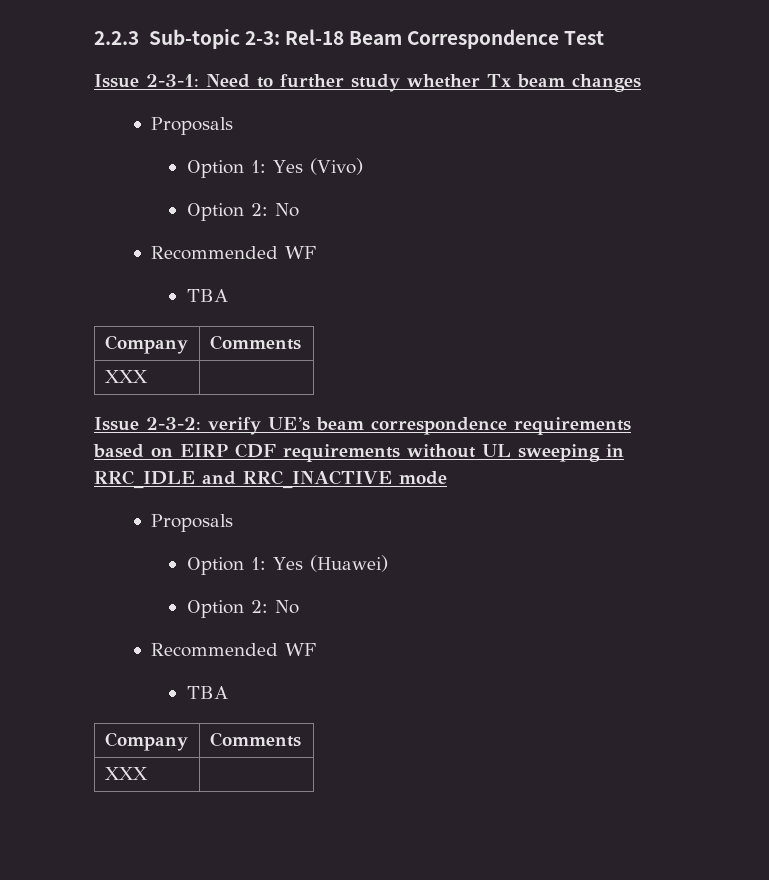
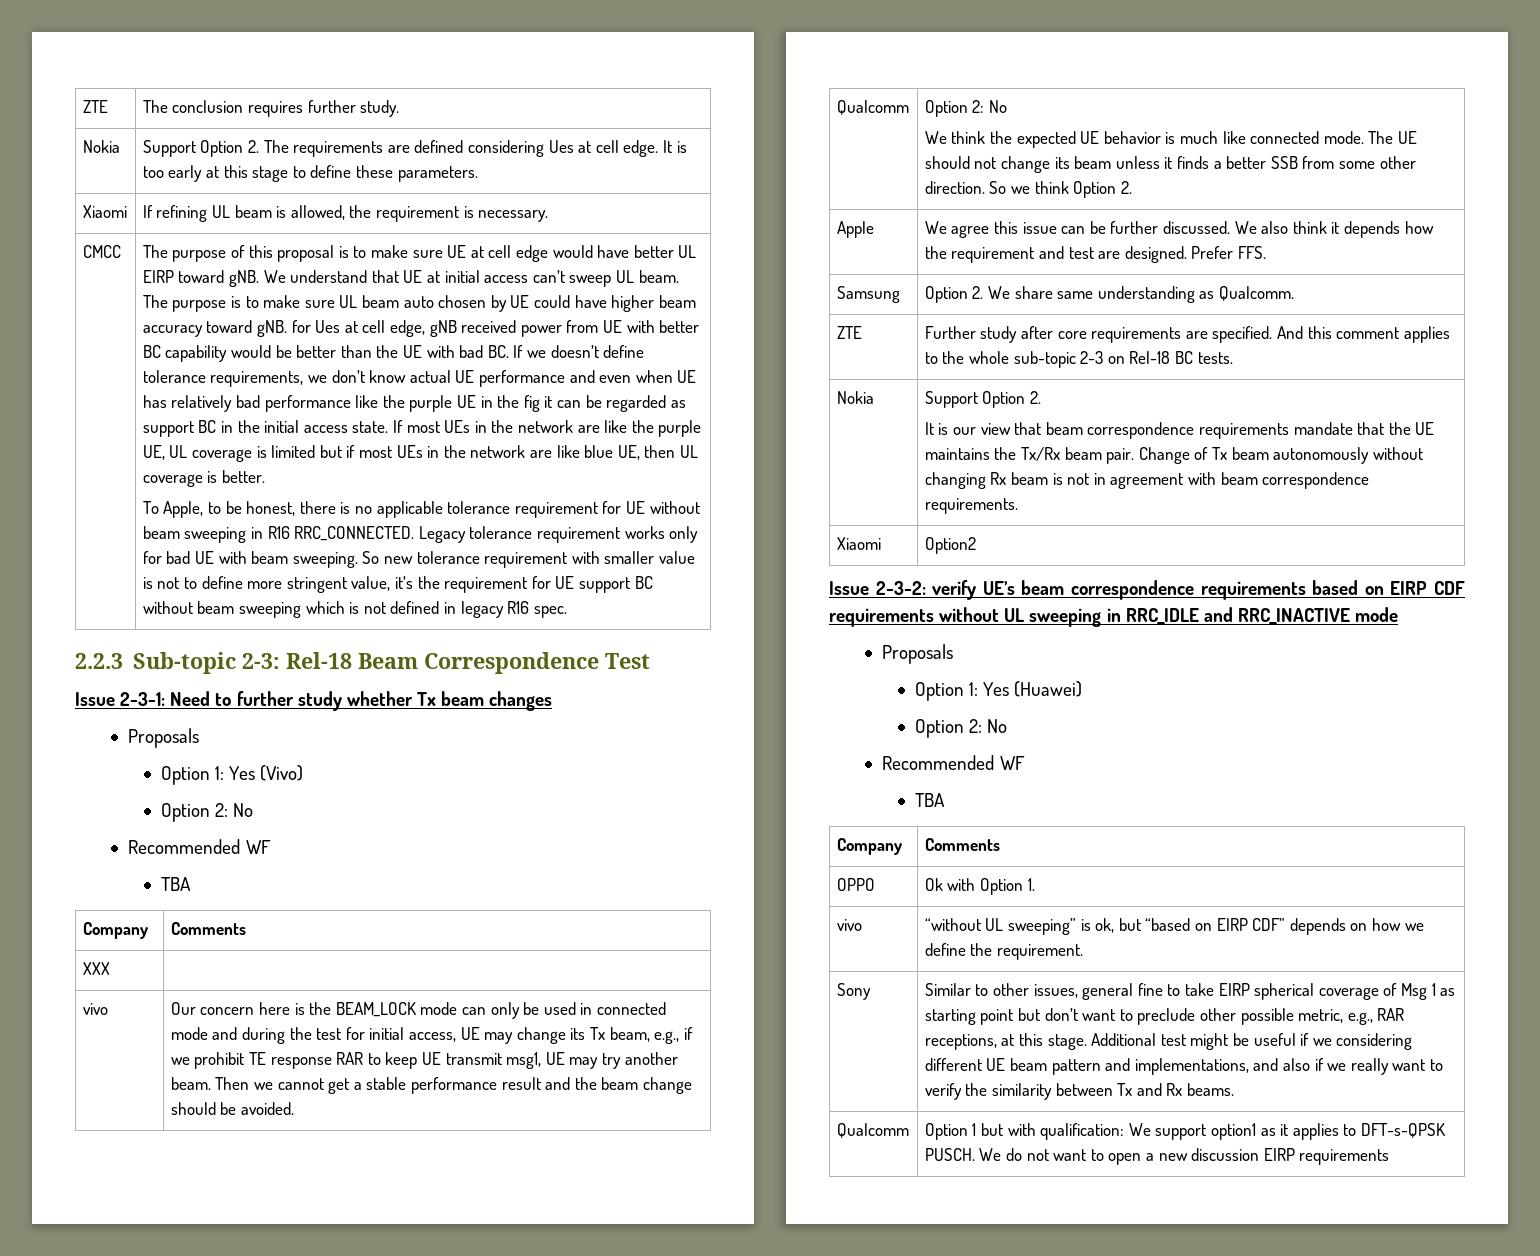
(94, 38) none -> [82,100,108,113] [142,100,400,117] [82,140,120,153] [142,140,687,157] [142,165,478,182] [82,205,127,218] [142,205,549,222] [82,245,121,258] [142,245,697,262] [142,270,679,287] [142,295,696,312] [142,320,700,337] [142,345,645,362] [142,370,697,387] [142,395,686,412] [142,420,702,437] [142,445,698,462] [142,470,266,487] [142,501,700,518] [142,526,699,543] [142,551,695,568] [142,576,653,593] [142,601,567,618] ZTE | The conclusion requires further study. // Nokia | Support Option 2. The requirements are defined considering Ues at cell edge. It is too early at this stage to define these parameters. // Xiaomi | If refining UL beam is allowed, the requirement is necessary. // CMCC | The purpose of this proposal is to make sure UE at cell edge would have better UL EIRP toward gNB. We understand that UE at initial access can’t sweep UL beam. The purpose is to make sure UL beam auto chosen by UE could have higher beam accuracy toward gNB. for Ues at cell edge, gNB received power from UE with better BC capability would be better than the UE with bad BC. If we doesn’t define tolerance requirements, we don’t know actual UE performance and even when UE has relatively bad performance like the purple UE in the fig it can be regarded as support BC in the initial access state. If most UEs in the network are like the purple UE, UL coverage is limited but if most UEs in the network are like blue UE, then UL coverage is better. // To Apple, to be honest, there is no applicable tolerance requirement for UE without beam sweeping in R16 RRC_CONNECTED. Legacy tolerance requirement works only for bad UE with beam sweeping. So new tolerance requirement with smaller value is not to define more stringent value, it’s the requirement for UE support BC without beam sweeping which is not defined in legacy R16 spec. //
(148, 376) none -> [82,1003,108,1015] [170,1002,666,1019] [170,1027,693,1044] [170,1052,678,1069] [170,1077,692,1094] [170,1102,295,1115] [836,100,909,115] [924,100,1008,117] [924,131,1417,148] [924,156,1416,173] [924,181,1132,198] [836,221,874,238] [924,221,1434,238] [924,246,1267,263] [836,286,900,303] [924,286,1295,303] [836,326,862,339] [924,326,1450,343] [924,351,1233,368] [836,391,874,404] [924,391,1042,408] [924,422,1435,439] [924,447,1423,464] [924,472,1370,489] [924,498,1018,514] [836,537,881,550] [924,537,976,554] // vivo | Our concern here is the BEAM_LOCK mode can only be used in connected mode and during the test for initial access, UE may change its Tx beam, e.g., if we prohibit TE response RAR to keep UE transmit msg1, UE may try another beam. Then we cannot get a stable performance result and the beam change should be avoided. // Qualcomm | Option 2: No // We think the expected UE behavior is much like connected mode. The UE should not change its beam unless it finds a better SSB from some other direction. So we think Option 2. // Apple | We agree this issue can be further discussed. We also think it depends how the requirement and test are designed. Prefer FFS. // Samsung | Option 2. We share same understanding as Qualcomm. // ZTE | Further study after core requirements are specified. And this comment applies to the whole sub-topic 2-3 on Rel-18 BC tests. // Nokia | Support Option 2. // It is our view that beam correspondence requirements mandate that the UE maintains the Tx/Rx beam pair. Change of Tx beam autonomously without changing Rx beam is not in agreement with beam correspondence requirements. // Xiaomi | Option2
[104,767,148,780] XXX | -> [836,878,875,891] [924,878,1035,895] [836,919,862,931] [924,918,1424,935] [924,943,1084,960] [836,983,871,1000] [924,983,1456,1000] [924,1008,1405,1025] [924,1033,1413,1050] [924,1058,1443,1075] [924,1083,1234,1100] [836,1123,909,1138] [924,1123,1445,1140] [924,1148,1390,1165] OPPO | Ok with Option 1. // vivo | “without UL sweeping” is ok, but “based on EIRP CDF” depends on how we define the requirement. // Sony | Similar to other issues, general fine to take EIRP spherical coverage of Msg 1 as starting point but don’t want to preclude other possible metric, e.g., RAR receptions, at this stage. Additional test might be useful if we considering different UE beam pattern and implementations, and also if we really want to verify the similarity between Tx and Rx beams. // Qualcomm | Option 1 but with qualification: We support option1 as it applies to DFT-s-QPSK PUSCH. We do not want to open a new discussion EIRP requirements

